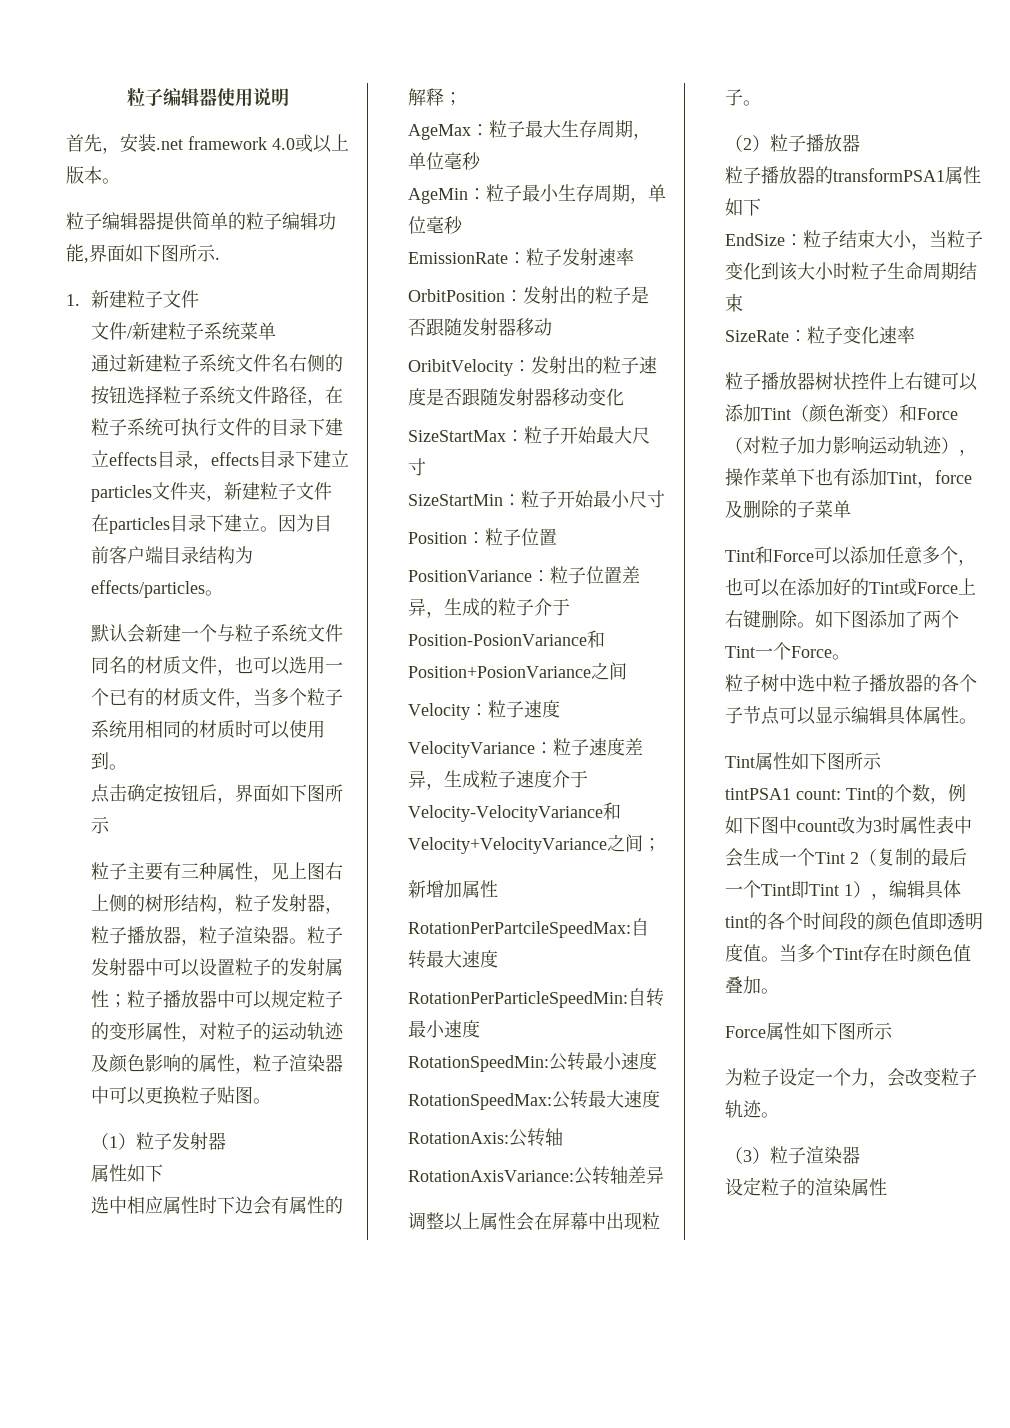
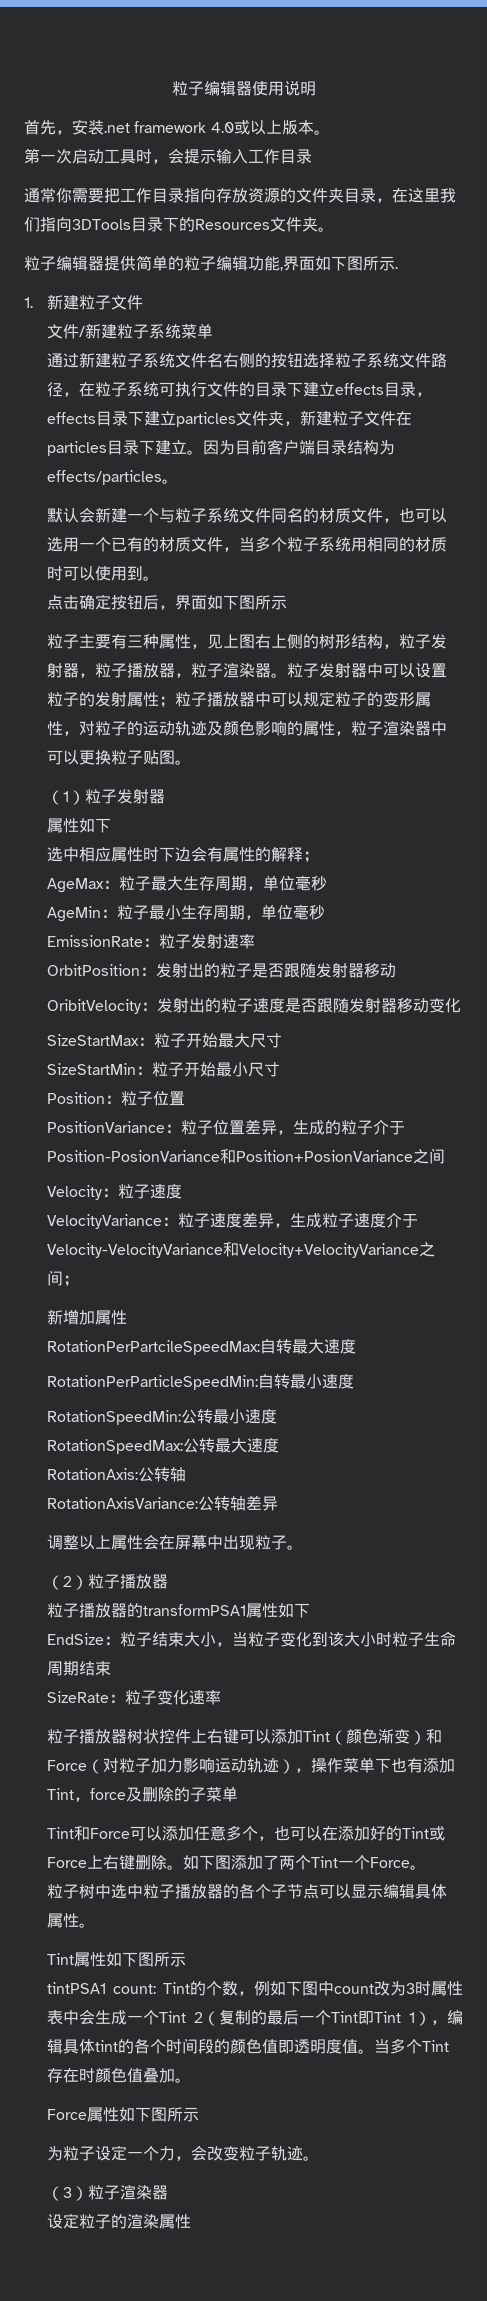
(120, 181) none -> [24,148,312,164] [24,188,456,203] [24,217,334,232] // 第一次启动工具时，会提示输入工作目录 // 通常你需要把工作目录指向存放资源的文件夹目录，在这里我们指向3DTools目录下的Resources文件夹。

